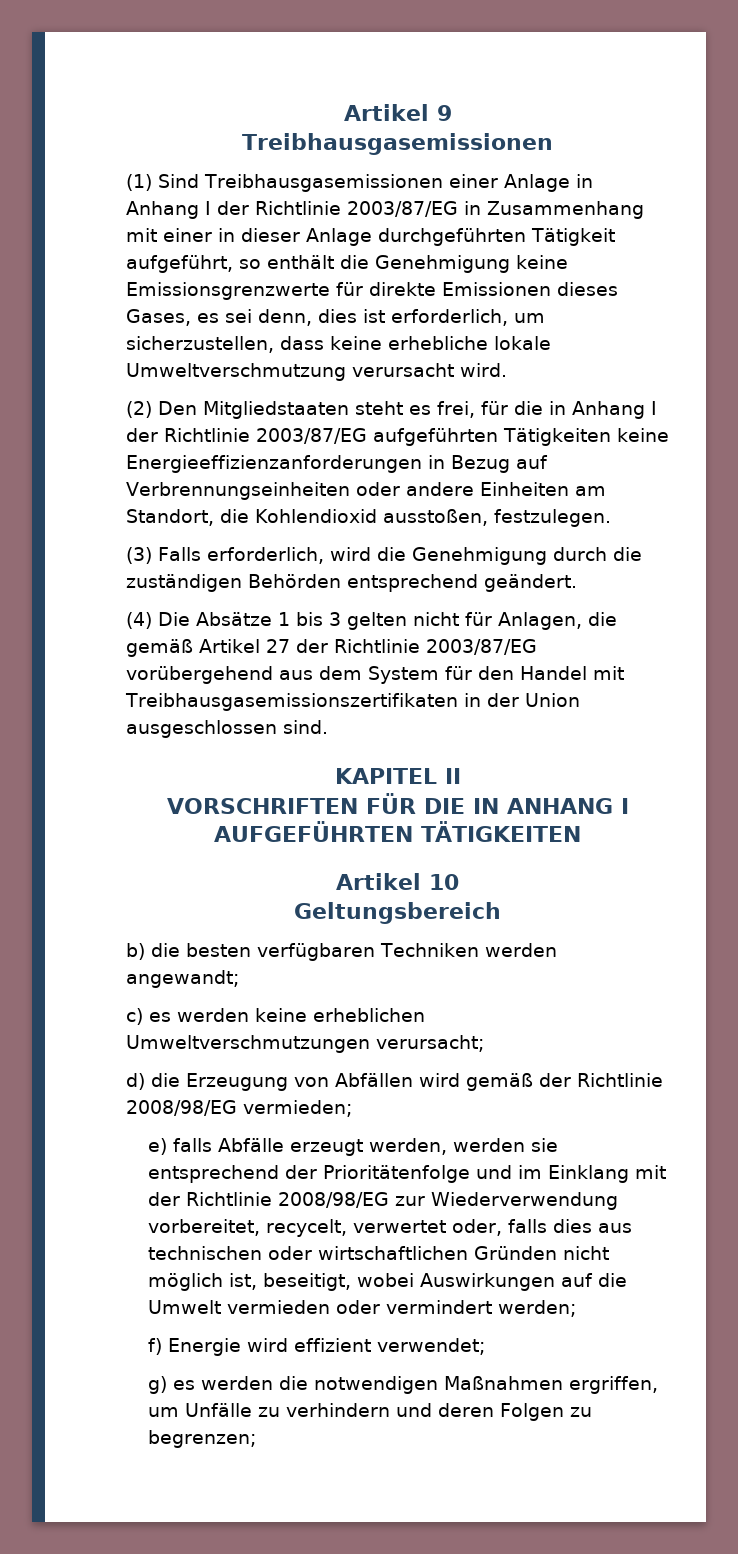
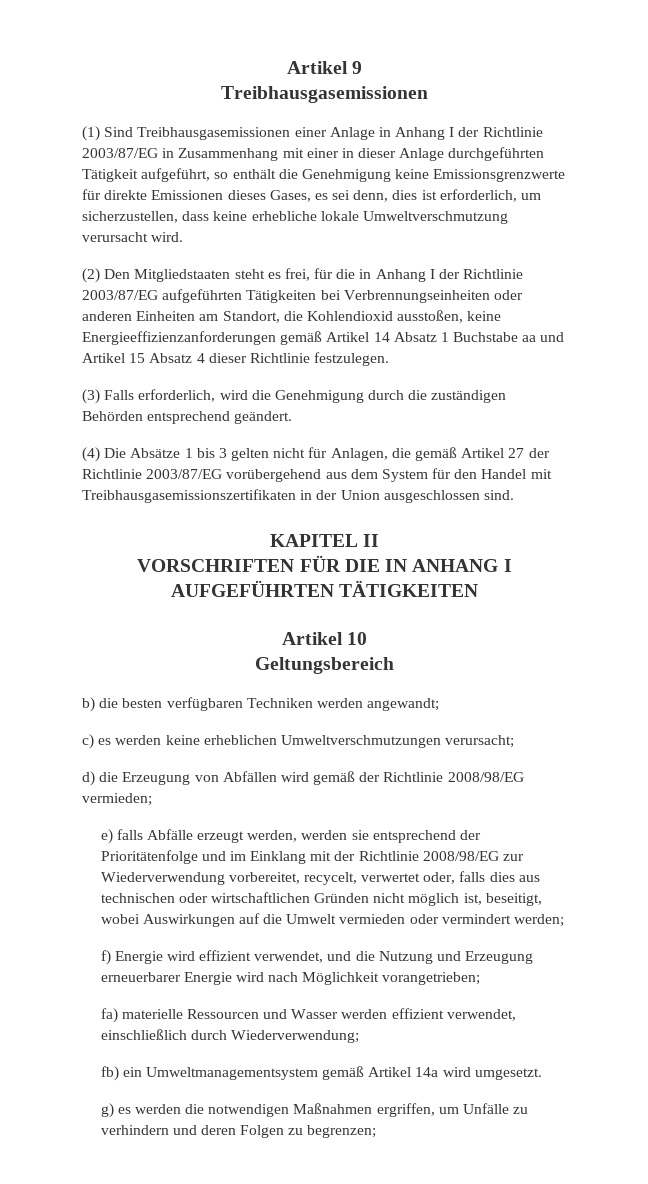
[616,428,669,442] [126,455,548,473] keine Energieeffizienzanforderungen in Bezug auf -> [320,290,341,300] bei
[405,482,474,496] andere -> [82,311,132,321] anderen
(488, 517) none -> [467,311,502,321] [82,331,565,345] [82,353,310,363] keine Energieeffizienzanforderungen gemäß Artikel 14 Absatz 1 Buchstabe aa und Artikel 15 Absatz 4 dieser Richtlinie
[377,1338,486,1355] verwendet; -> [254,951,534,964] [100,972,481,985] [100,1008,516,1023] [100,1029,359,1043] [100,1066,542,1081] verwendet, und die Nutzung und Erzeugung erneuerbarer Energie wird nach Möglichkeit vorangetrieben; // fa) materielle Ressourcen und Wasser werden effizient verwendet, einschließlich durch Wiederverwendung; // fb) ein Umweltmanagementsystem gemäß Artikel 14a wird umgesetzt.

